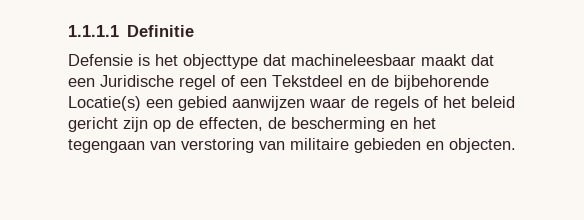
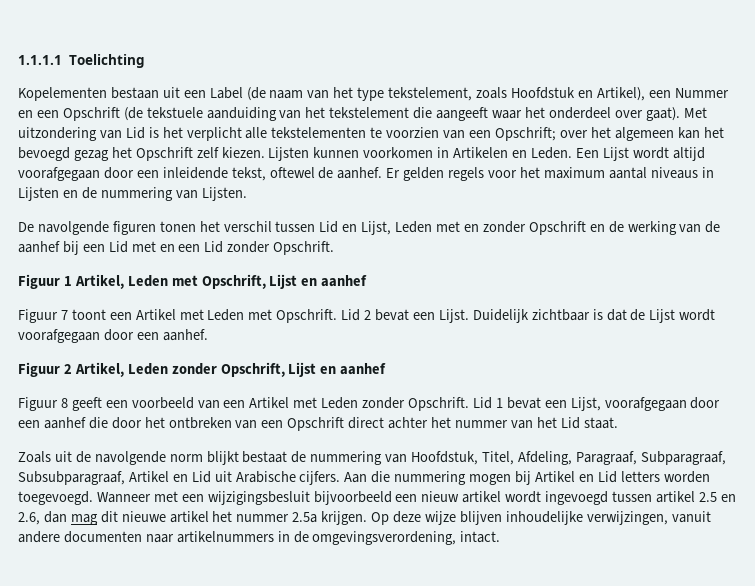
[127,25,195,37] [68,54,494,69] [68,75,489,90] [68,96,515,111] [68,117,436,132] [68,138,516,153] Definitie // Defensie is het objecttype dat machineleesbaar maakt dat een Juridische regel of een Tekstdeel en de bijbehorende Locatie(s) een gebied aanwijzen waar de regels of het beleid gericht zijn op de effecten, de bescherming en het tegengaan van verstoring van militaire gebieden en objecten. -> [69,54,146,68] [18,87,729,101] [18,107,707,121] [18,127,724,141] [18,147,705,161] [18,167,714,181] [18,187,247,201] [18,221,721,235] [18,241,335,255] [18,274,368,289] [18,309,716,323] [18,329,208,343] [18,362,387,377] [18,397,721,411] [18,417,618,431] [18,451,726,465] [18,471,710,485] [18,491,736,505] [18,511,711,525] [18,531,501,545] Toelichting // Kopelementen bestaan uit een Label (de naam van het type tekstelement, zoals Hoofdstuk en Artikel), een Nummer en een Opschrift (de tekstuele aanduiding van het tekstelement die aangeeft waar het onderdeel over gaat). Met uitzondering van Lid is het verplicht alle tekstelementen te voorzien van een Opschrift; over het algemeen kan het bevoegd gezag het Opschrift zelf kiezen. Lijsten kunnen voorkomen in Artikelen en Leden. Een Lijst wordt altijd voorafgegaan door een inleidende tekst, oftewel de aanhef. Er gelden regels voor het maximum aantal niveaus in Lijsten en de nummering van Lijsten. // De navolgende figuren tonen het verschil tussen Lid en Lijst, Leden met en zonder Opschrift en de werking van de aanhef bij een Lid met en een Lid zonder Opschrift. // Figuur 1 Artikel, Leden met Opschrift, Lijst en aanhef // Figuur 7 toont een Artikel met Leden met Opschrift. Lid 2 bevat een Lijst. Duidelijk zichtbaar is dat de Lijst wordt voorafgegaan door een aanhef. // Figuur 2 Artikel, Leden zonder Opschrift, Lijst en aanhef // Figuur 8 geeft een voorbeeld van een Artikel met Leden zonder Opschrift. Lid 1 bevat een Lijst, voorafgegaan door een aanhef die door het ontbreken van een Opschrift direct achter het nummer van het Lid staat. // Zoals uit de navolgende norm blijkt bestaat de nummering van Hoofdstuk, Titel, Afdeling, Paragraaf, Subparagraaf, Subsubparagraaf, Artikel en Lid uit Arabische cijfers. Aan die nummering mogen bij Artikel en Lid letters worden toegevoegd. Wanneer met een wijzigingsbesluit bijvoorbeeld een nieuw artikel wordt ingevoegd tussen artikel 2.5 en 2.6, dan mag dit nieuwe artikel het nummer 2.5a krijgen. Op deze wijze blijven inhoudelijke verwijzingen, vanuit andere documenten naar artikelnummers in de omgevingsverordening, intact.

